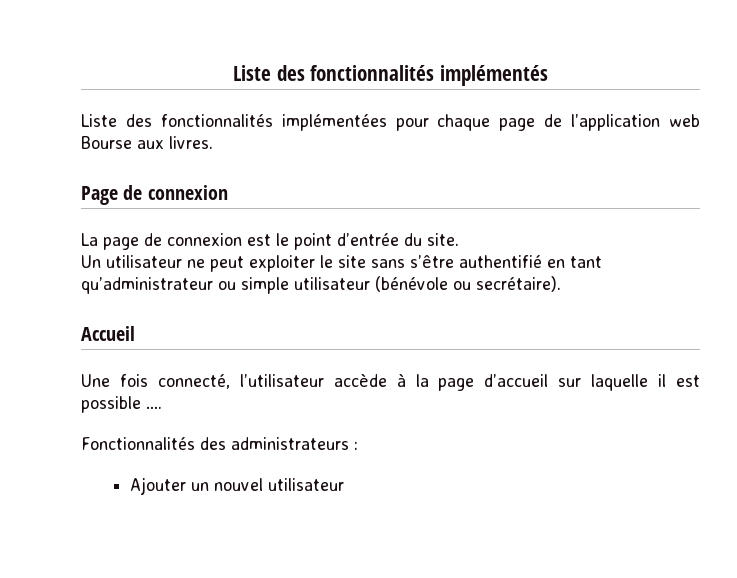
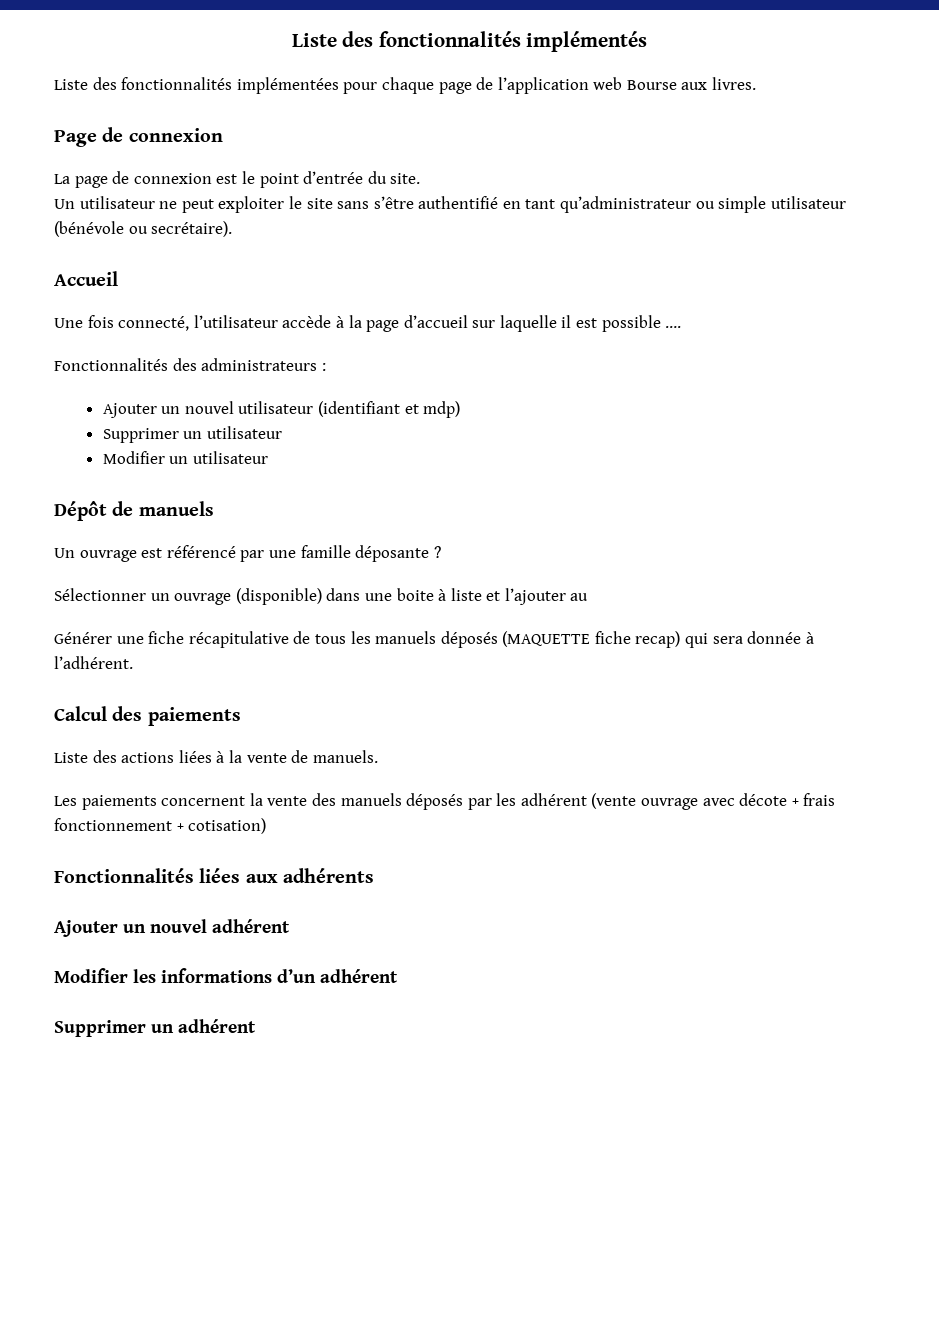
(344, 484) none -> [317,401,461,418] [102,426,282,443] [102,451,268,464] [54,501,214,521] [54,545,441,562] [54,588,589,605] [54,631,814,648] [54,656,133,669] [54,706,241,726] [54,750,378,763] [54,793,836,810] [54,818,267,834] [54,868,374,883] [54,919,290,937] [54,968,398,983] [54,1019,256,1037] (identifiant et mdp) // Supprimer un utilisateur // Modifier un utilisateur // Dépôt de manuels // Un ouvrage est référencé par une famille déposante ? // Sélectionner un ouvrage (disponible) dans une boite à liste et l’ajouter au // Générer une fiche récapitulative de tous les manuels déposés (MAQUETTE fiche recap) qui sera donnée à l’adhérent. // Calcul des paiements // Liste des actions liées à la vente de manuels. // Les paiements concernent la vente des manuels déposés par les adhérent (vente ouvrage avec décote + frais fonctionnement + cotisation) // Fonctionnalités liées aux adhérents // Ajouter un nouvel adhérent // Modifier les informations d’un adhérent // Supprimer un adhérent

